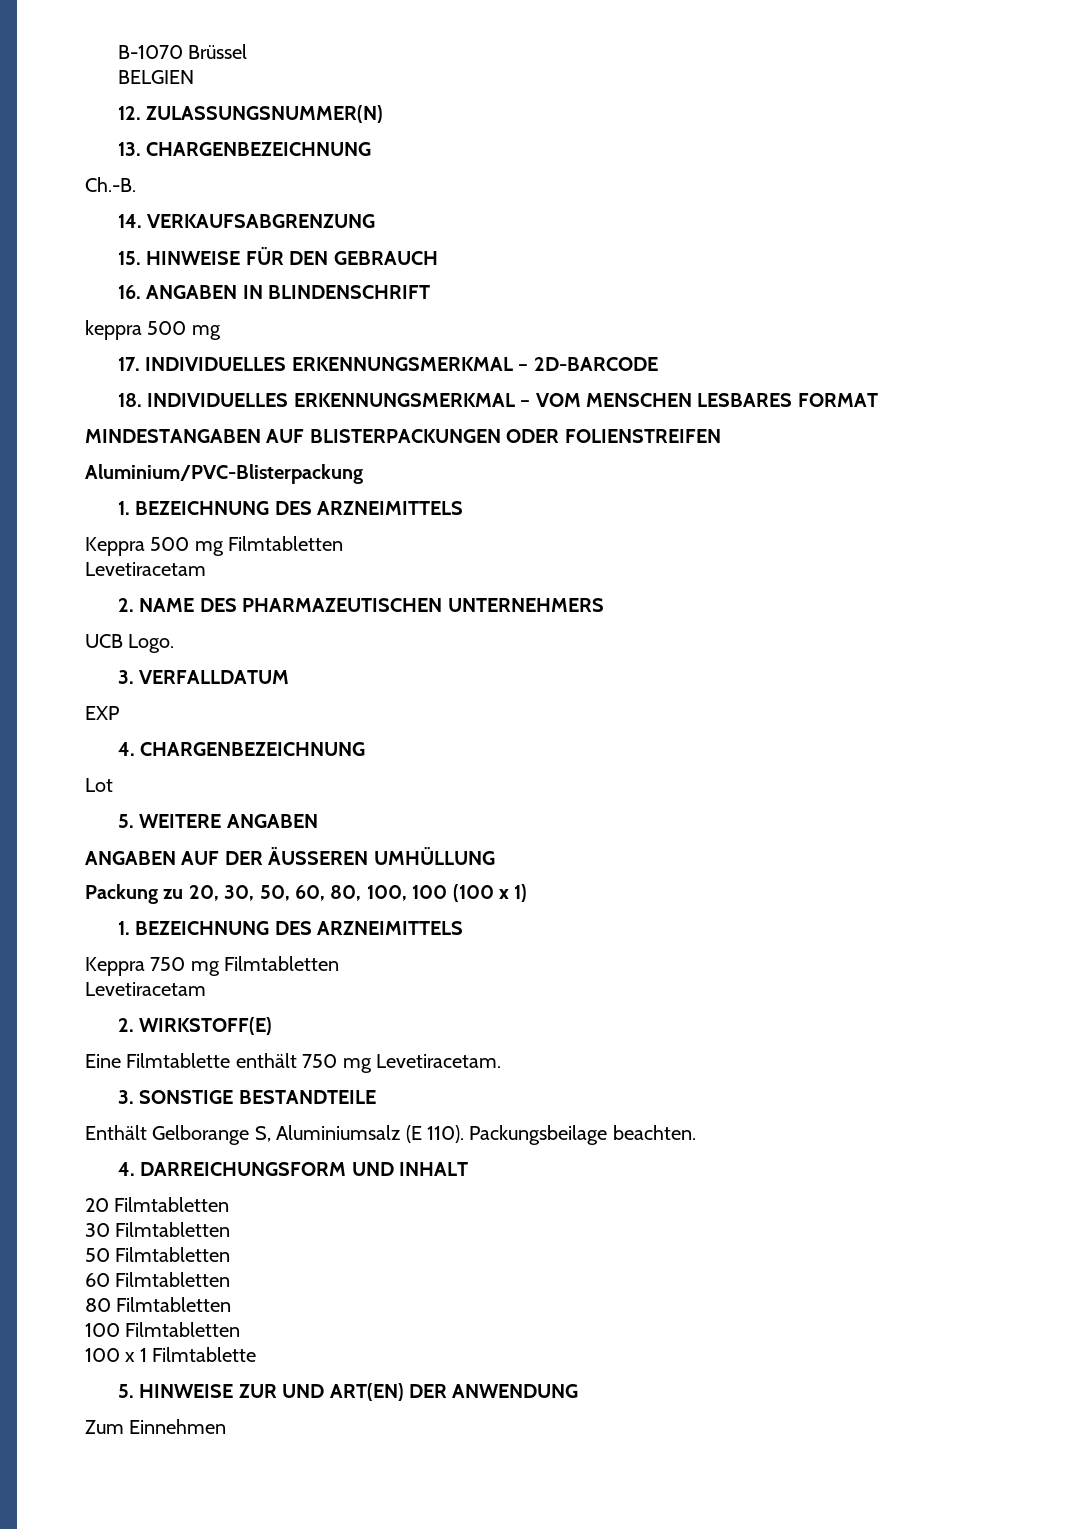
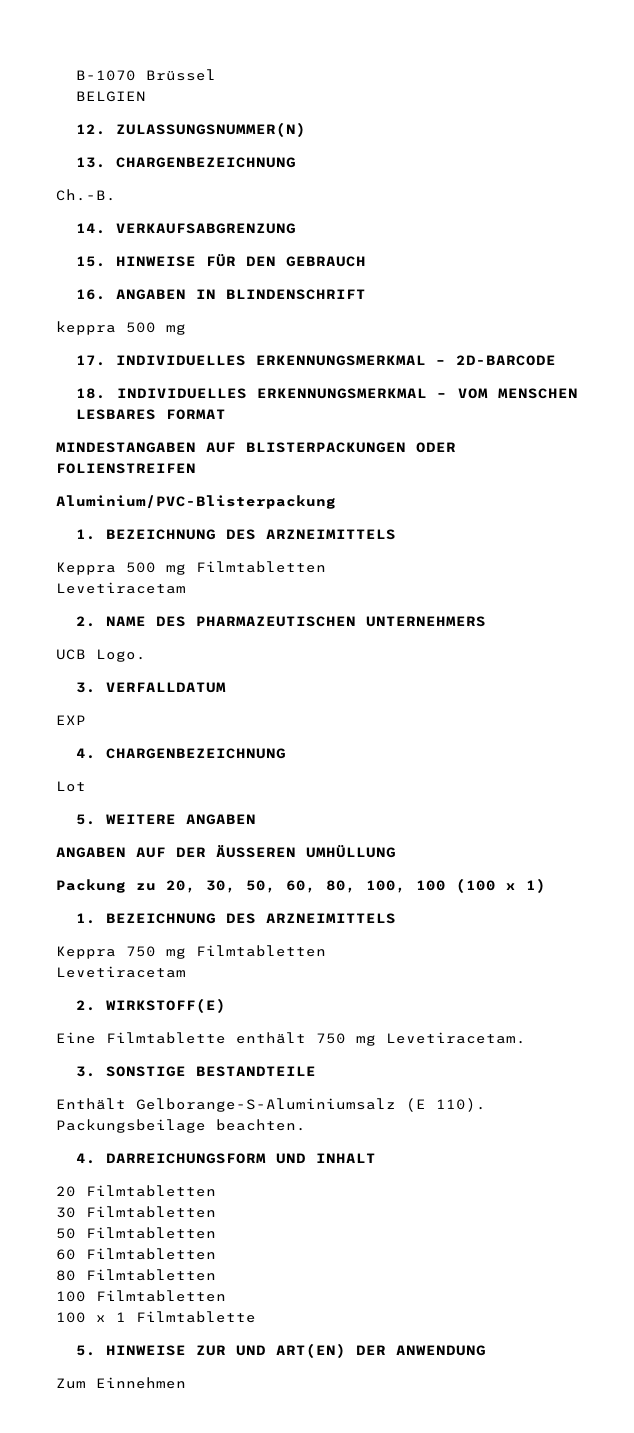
[152,1125,401,1145] Gelborange S, Aluminiumsalz -> [136,1098,396,1112] Gelborange-S-Aluminiumsalz

